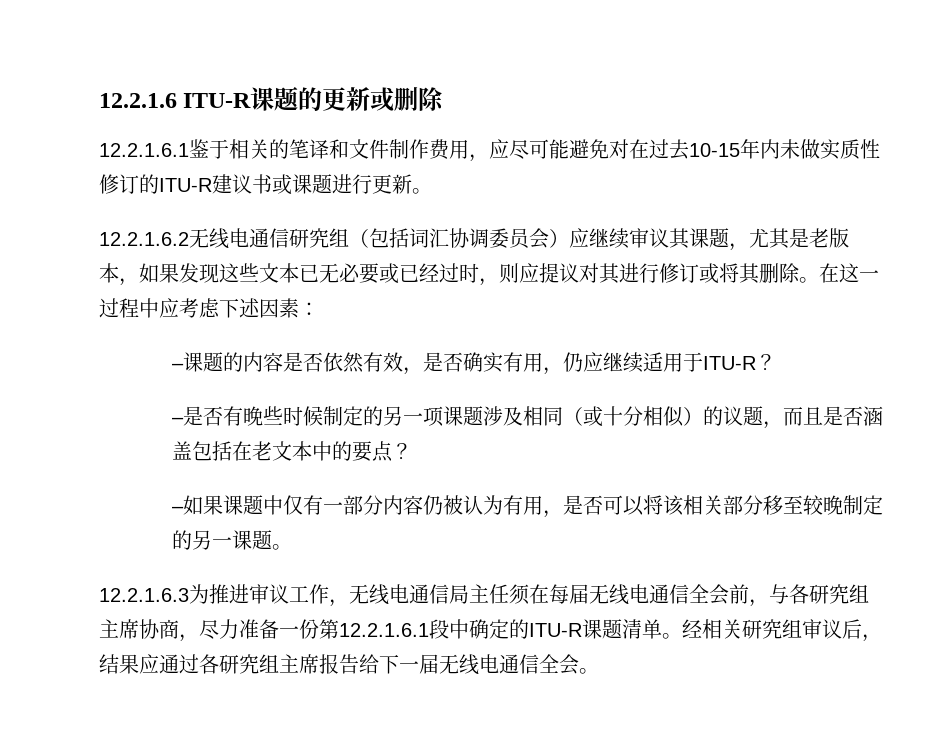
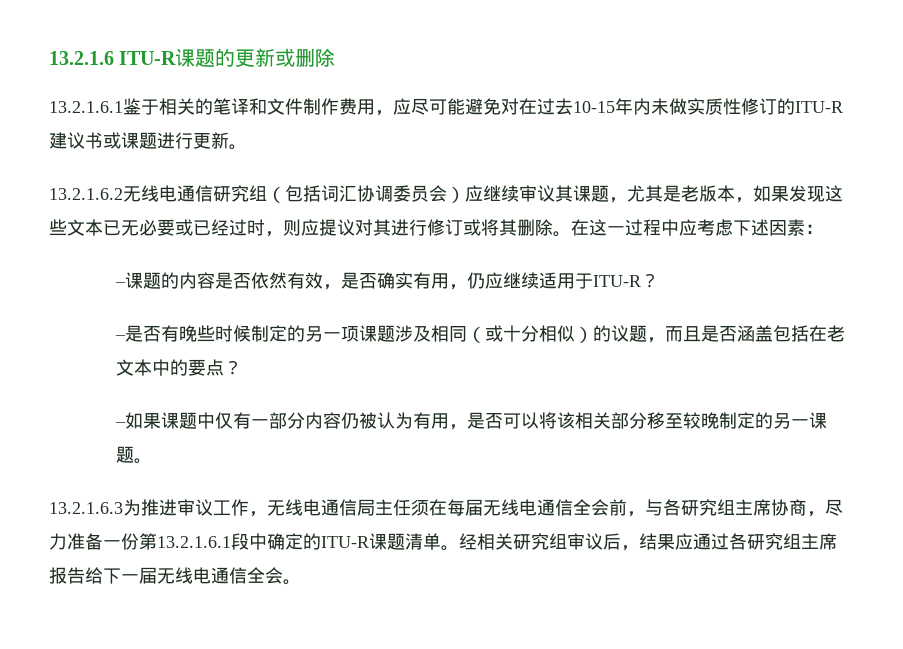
[99,93,177,108] 12.2.1.6 -> [49,51,114,65] 13.2.1.6
[99,143,189,157] 12.2.1.6.1 -> [49,101,123,113] 13.2.1.6.1
[99,232,189,246] 12.2.1.6.2 -> [49,188,123,200] 13.2.1.6.2
[99,588,189,602] 12.2.1.6.3 -> [49,502,123,514] 13.2.1.6.3
[339,623,429,637] 12.2.1.6.1 -> [157,536,231,548] 13.2.1.6.1

